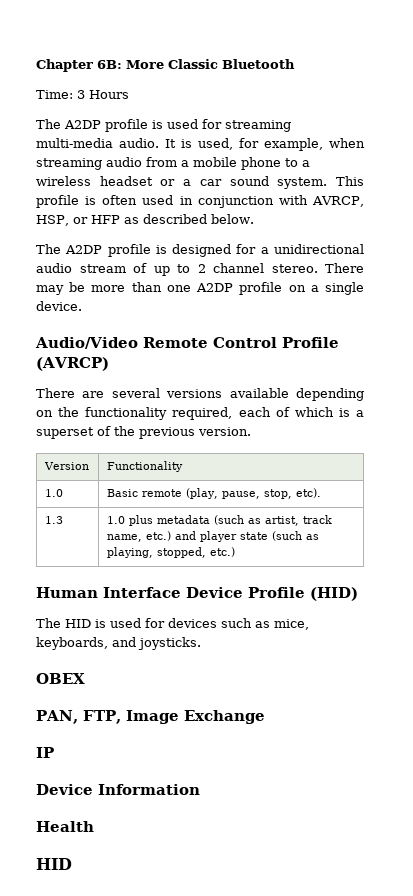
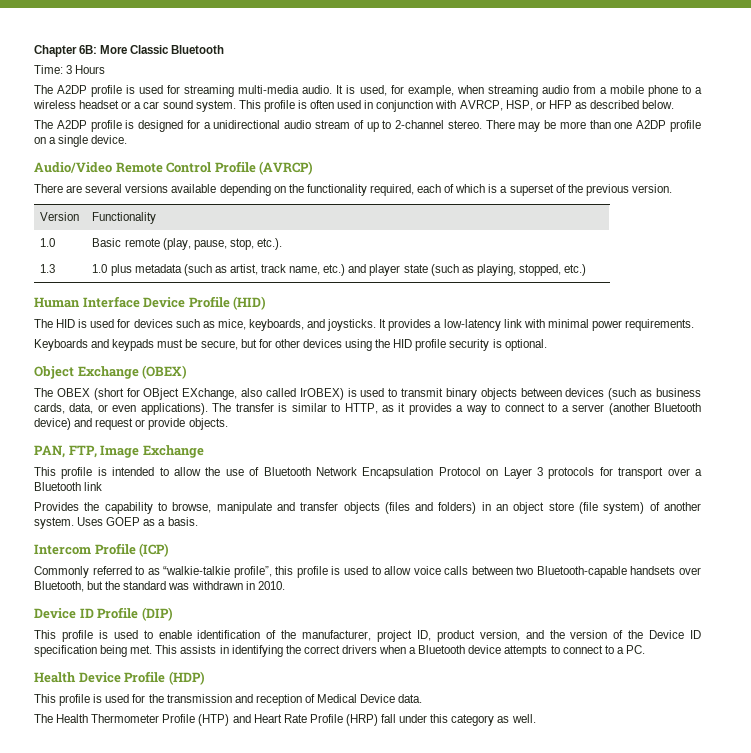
[197,263,264,273] 2 channel -> [395,120,445,129] 2-channel
[295,488,321,498] etc). -> [256,238,282,250] etc.).
[36,673,85,684] [36,710,265,724] [36,747,54,758] [36,784,200,795] [36,821,94,832] [36,858,72,870] // OBEX // PAN, FTP, Image Exchange // IP // Device Information // Health // HID -> [379,319,695,331] [34,339,547,351] [34,365,188,379] [34,388,702,400] [34,403,701,415] [34,418,228,430] [34,445,204,458] [34,467,702,479] [34,482,103,491] [34,502,701,514] [34,517,198,529] [34,543,170,557] [34,566,701,578] [34,581,285,592] [34,607,173,621] [34,630,701,642] [34,645,645,657] [34,671,205,685] [34,694,423,706] [34,714,536,726] It provides a low-latency link with minimal power requirements. // Keyboards and keypads must be secure, but for other devices using the HID profile security is optional. // Object Exchange (OBEX) // The OBEX (short for OBject EXchange, also called IrOBEX) is used to transmit binary objects between devices (such as business cards, data, or even applications). The transfer is similar to HTTP, as it provides a way to connect to a server (another Bluetooth device) and request or provide objects. // PAN, FTP, Image Exchange // This profile is intended to allow the use of Bluetooth Network Encapsulation Protocol on Layer 3 protocols for transport over a Bluetooth link // Provides the capability to browse, manipulate and transfer objects (files and folders) in an object store (file system) of another system. Uses GOEP as a basis. // Intercom Profile (ICP) // Commonly referred to as “walkie-talkie profile”, this profile is used to allow voice calls between two Bluetooth-capable handsets over Bluetooth, but the standard was withdrawn in 2010. // Device ID Profile (DIP) // This profile is used to enable identification of the manufacturer, project ID, product version, and the version of the Device ID specification being met. This assists in identifying the correct drivers when a Bluetooth device attempts to connect to a PC. // Health Device Profile (HDP) // This profile is used for the transmission and reception of Medical Device data. // The Health Thermometer Profile (HTP) and Heart Rate Profile (HRP) fall under this category as well.

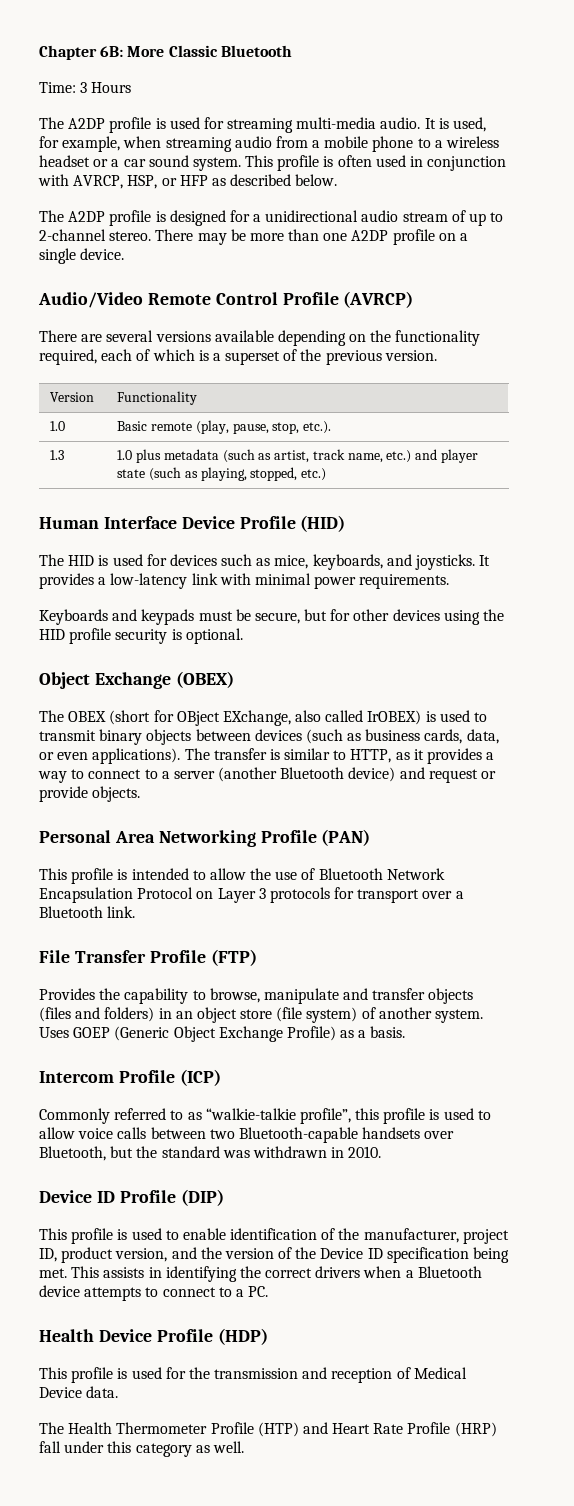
[34,445,204,458] PAN, FTP, Image Exchange -> [39,829,371,847] Personal Area Networking Profile (PAN)
[84,482,103,491] link -> [107,906,136,918] [39,949,257,966] link. // File Transfer Profile (FTP)
(141, 521) none -> [114,1026,336,1042] (Generic Object Exchange Profile)

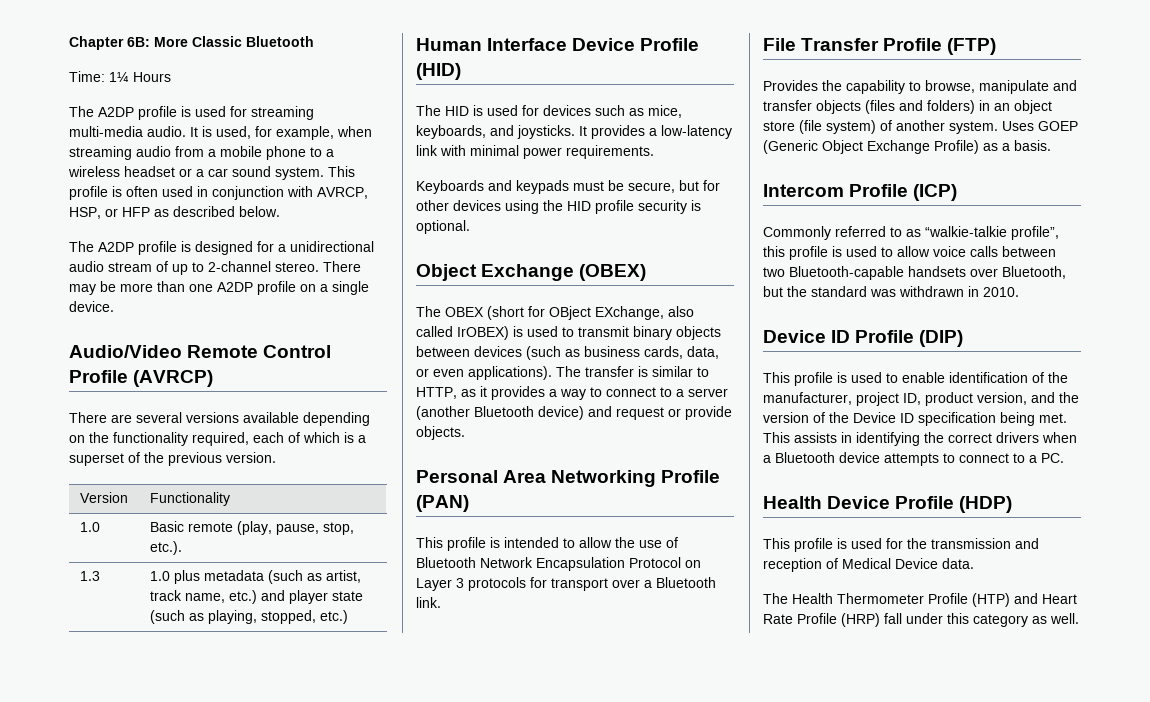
[80,82,88,93] 3 -> [109,72,129,82] 1¼

